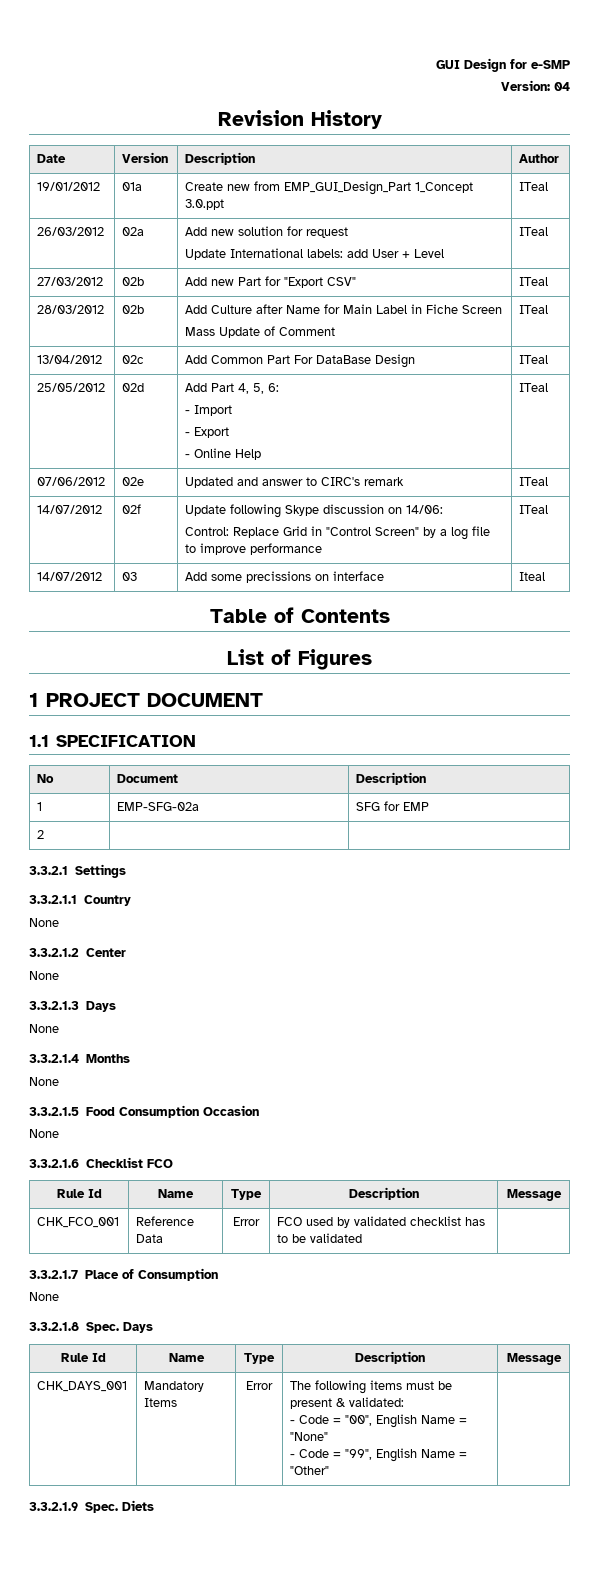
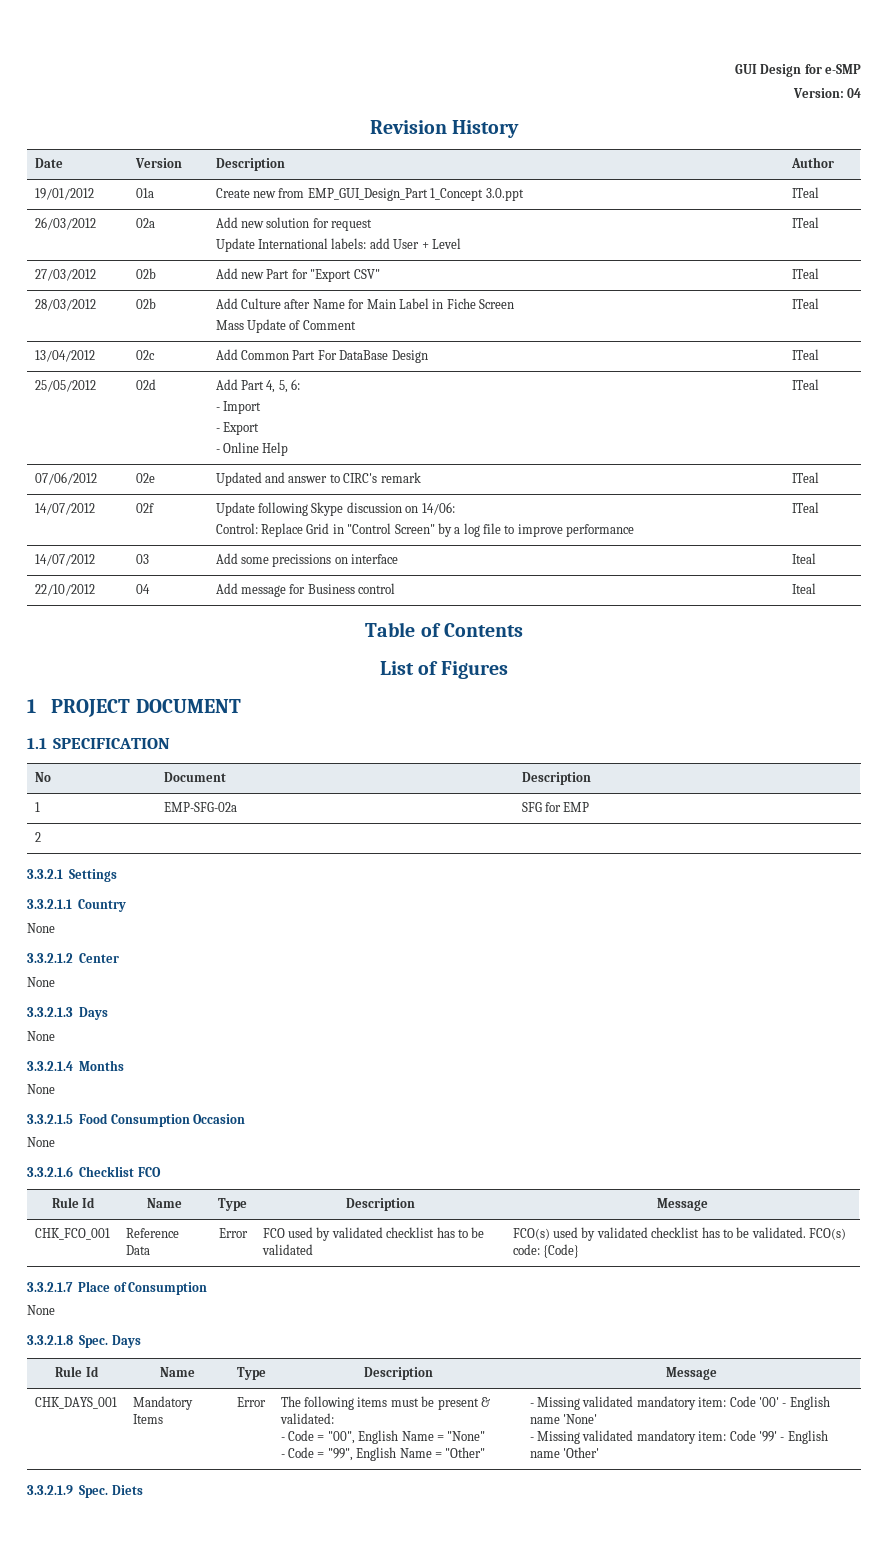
(546, 576) none -> [34,584,95,596] [135,584,150,594] [215,583,396,597] [791,583,816,594] // 22/10/2012 | 04 | Add message for Business control | Iteal
(363, 1238) none -> [512,1227,847,1241] [512,1244,580,1258] FCO(s) used by validated checklist has to be validated. FCO(s) code: {Code}
(330, 1470) none -> [529,1396,830,1410] [529,1414,598,1424] [529,1430,828,1444] [529,1447,600,1458] - Missing validated mandatory item: Code '00' - English name 'None' // - Missing validated mandatory item: Code '99' - English name 'Other'

